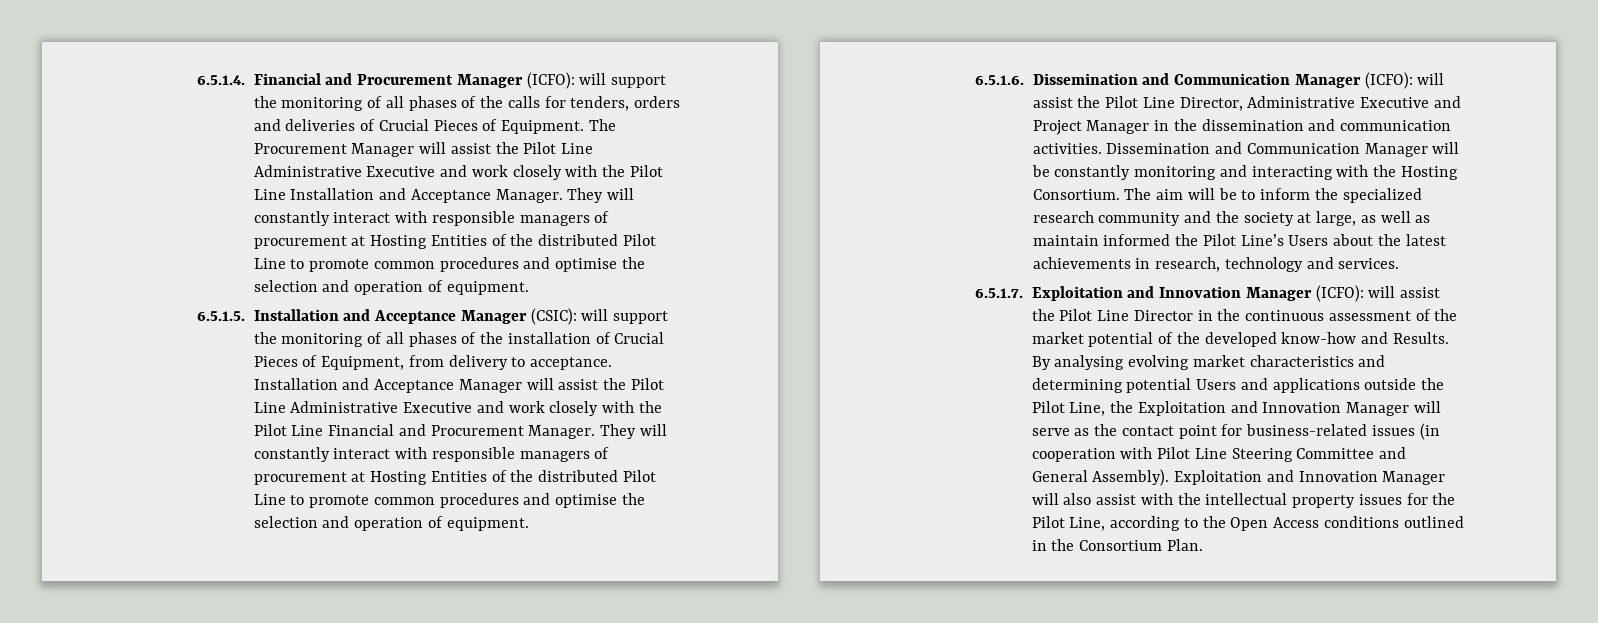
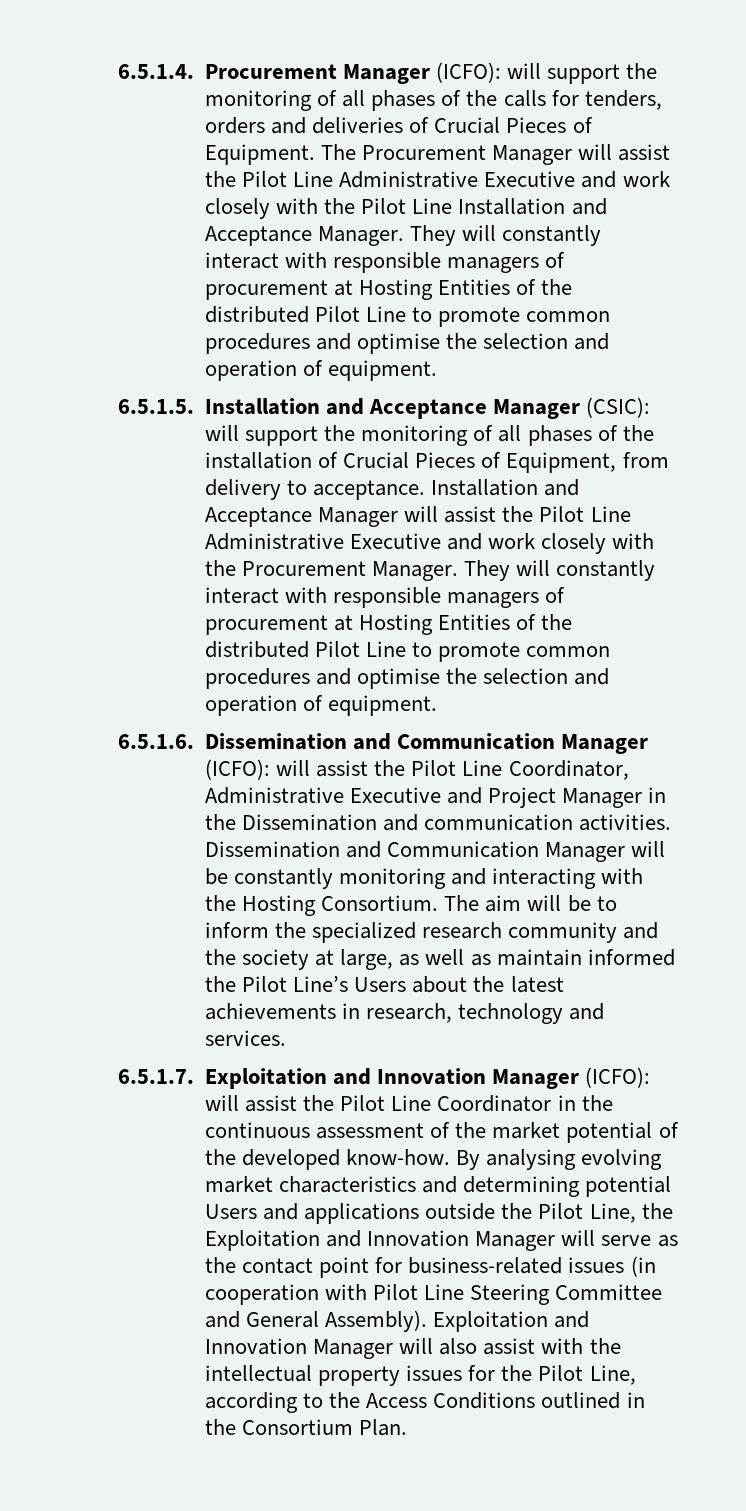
[253,73,353,85] Financial and -> (194, 71) none
[253,424,426,436] Pilot Line Financial and -> (237, 568) none
[1179,97,1243,111] Director, -> [508,760,629,780] Coordinator,
[1201,119,1304,131] dissemination -> [242,814,378,831] Dissemination
[1133,310,1193,321] Director -> [437,1095,552,1112] Coordinator
[1281,332,1449,344] know-how and Results. -> [346,1149,451,1165] know-how.
[1230,516,1399,531] Open Access conditions -> [366,1392,536,1409] Access Conditions

